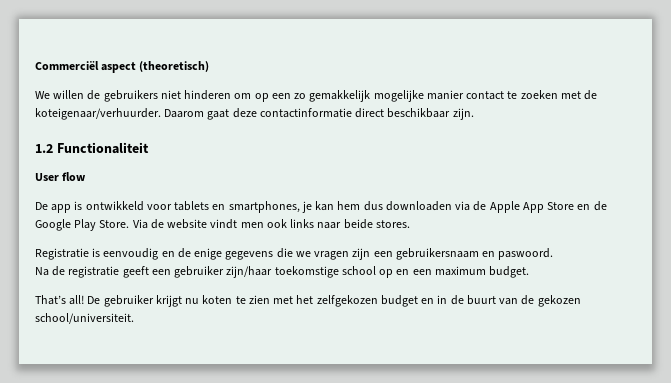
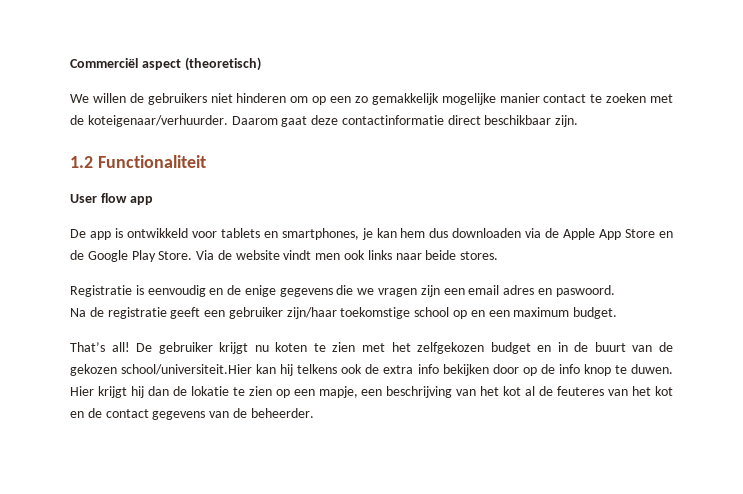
(87, 176) none -> [129,196,153,205] app
[395,248,479,260] gebruikersnaam -> [468,285,535,295] email adres
[35,313,134,324] school/universiteit. -> [121,364,673,376] [70,386,674,398] [70,408,314,420] school/universiteit.Hier kan hij telkens ook de extra info bekijken door op de info knop te duwen. Hier krijgt hij dan de lokatie te zien op een mapje, een beschrijving van het kot al de feuteres van het kot en de contact gegevens van de beheerder.

